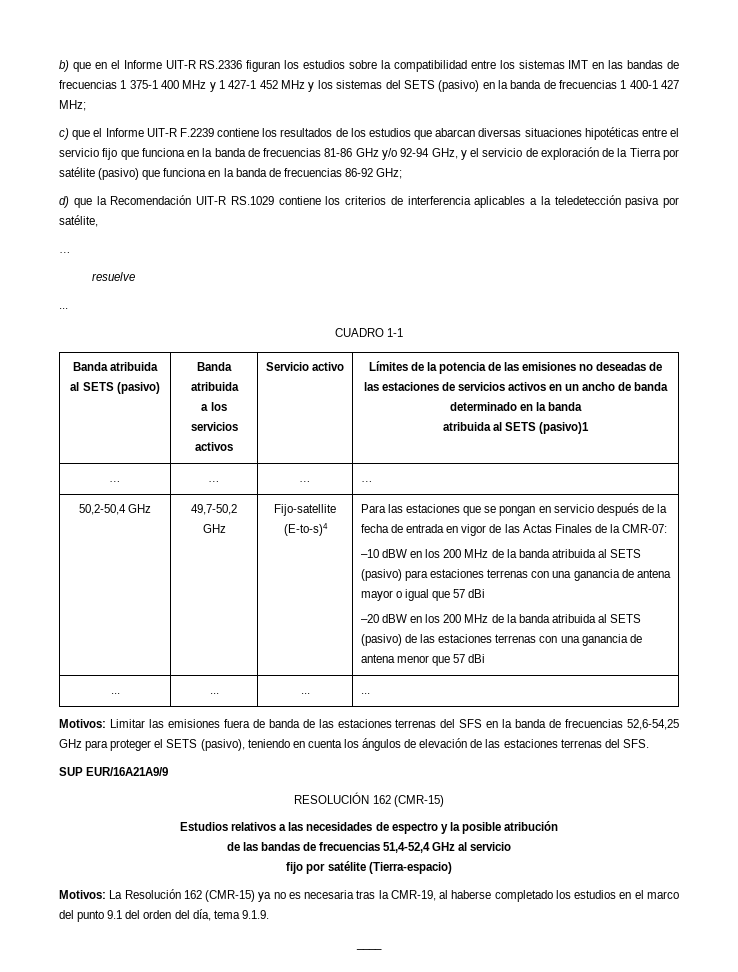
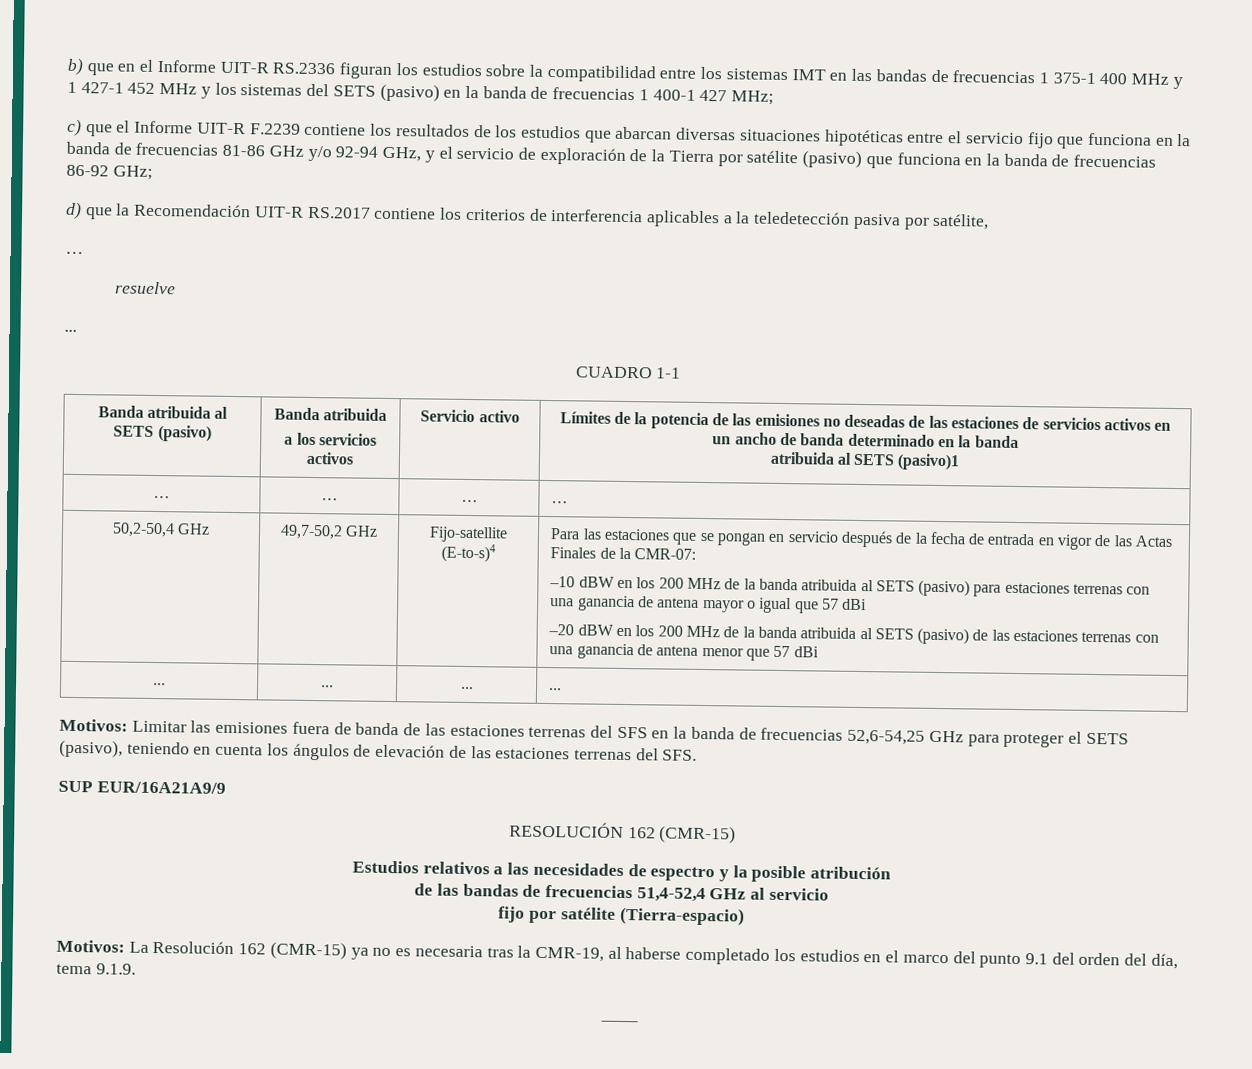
[230,196,274,205] RS.1029 -> [307,206,371,219] RS.2017

